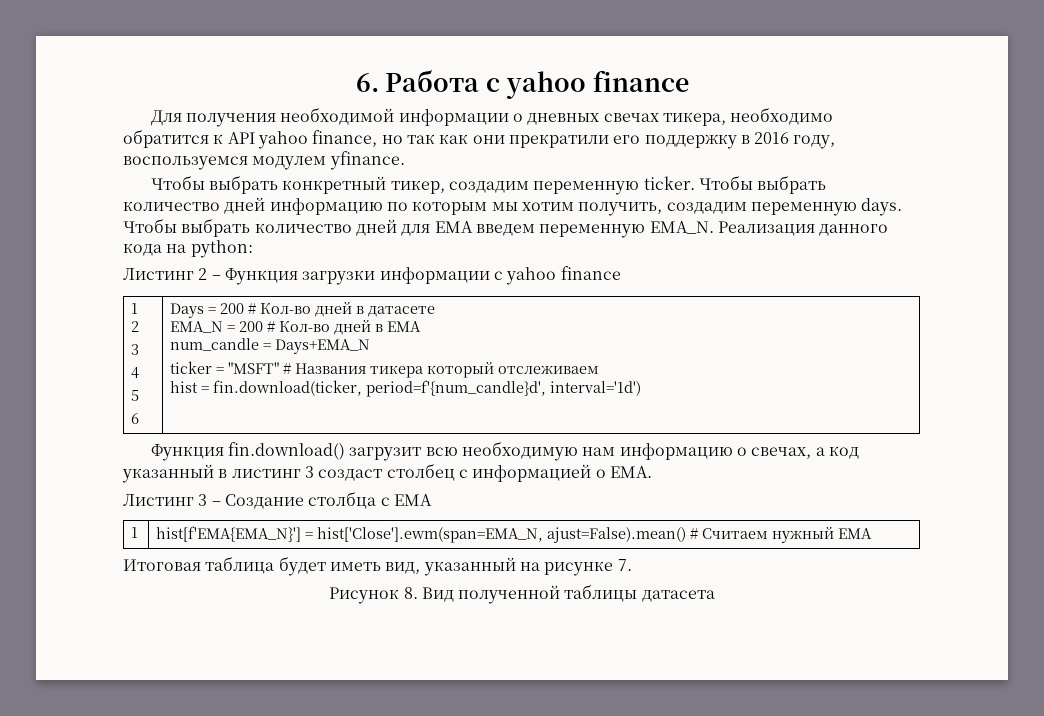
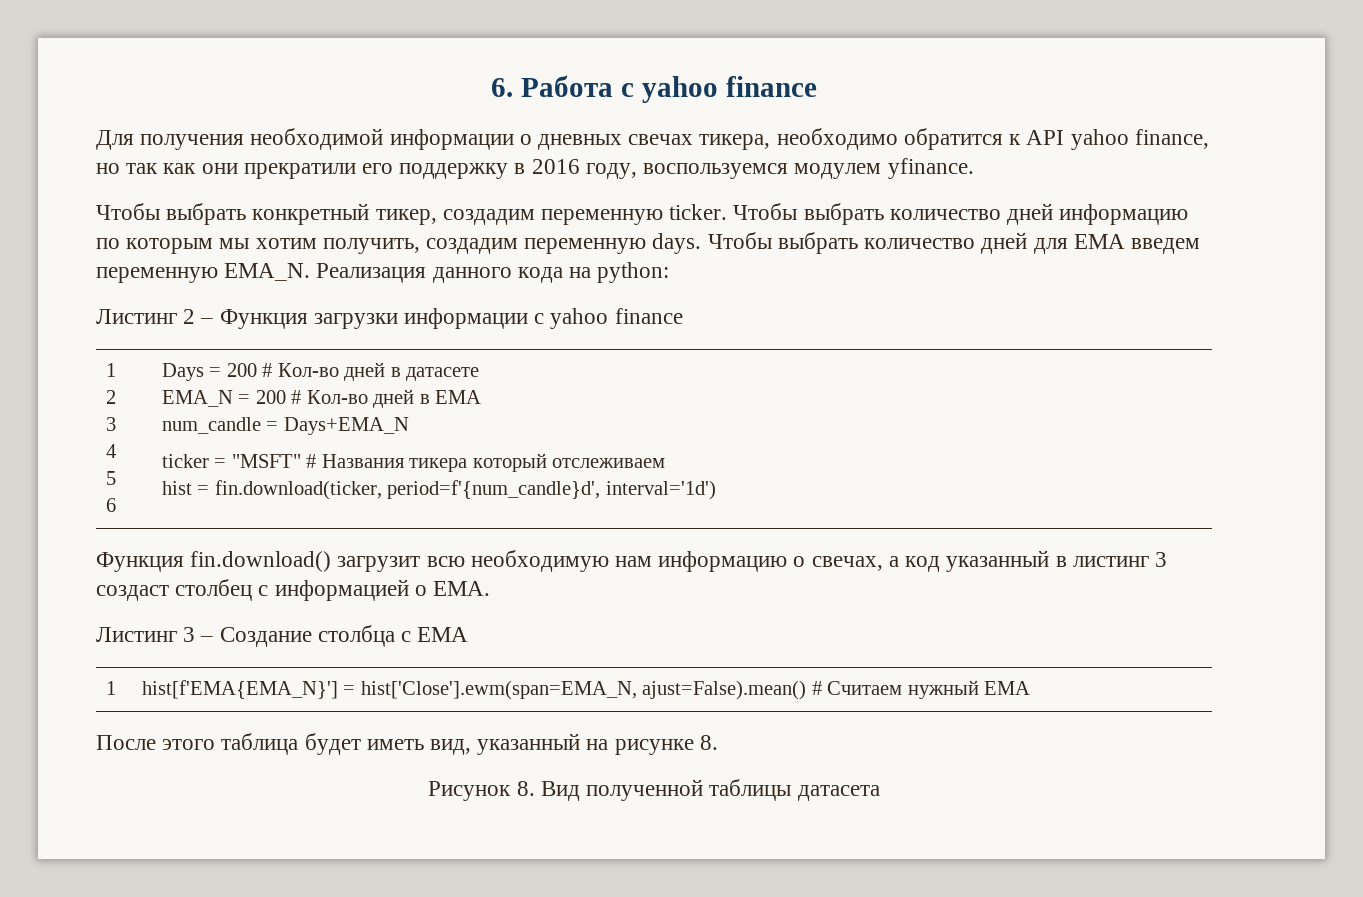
[123,559,201,571] Итоговая -> [96,735,216,750] После этого
[617,559,632,571] 7. -> [699,735,718,750] 8.

